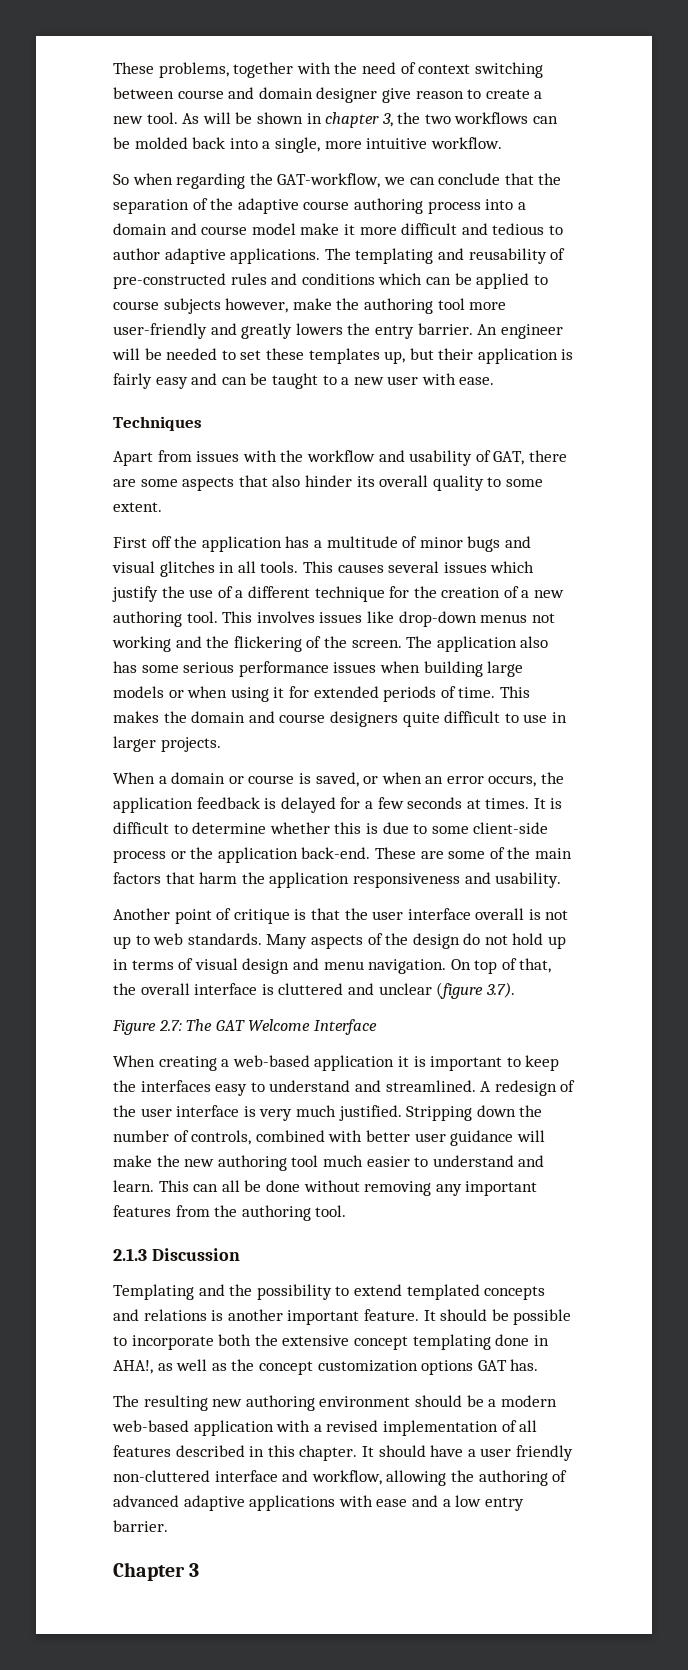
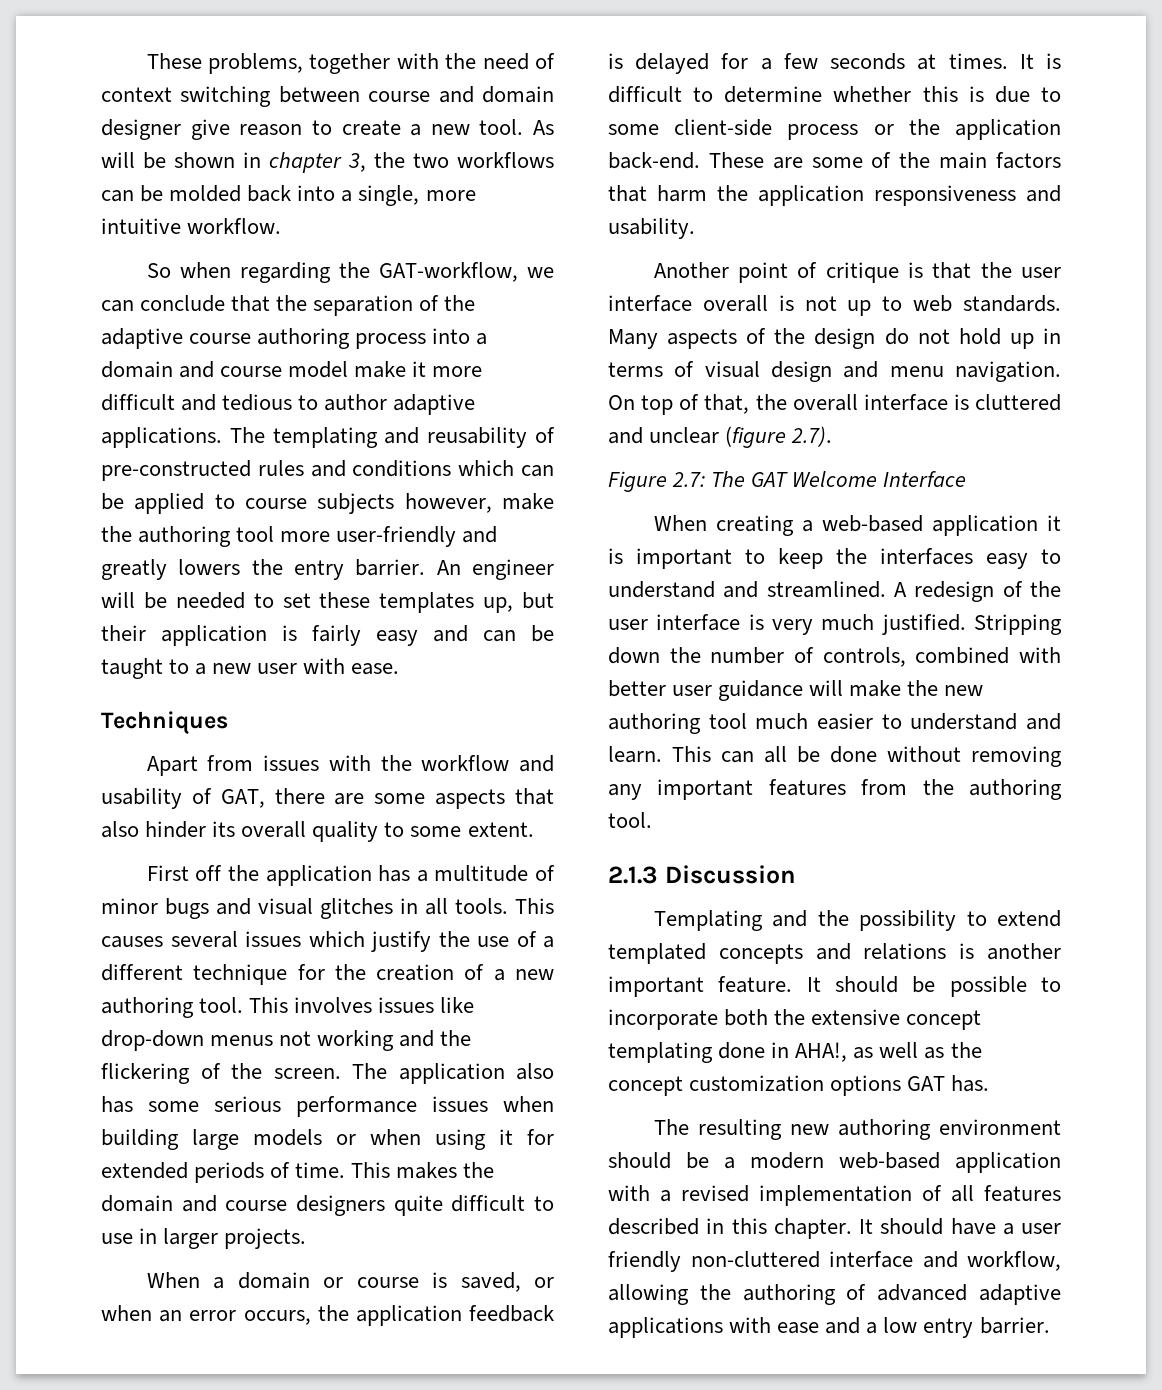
[485,982,515,998] 3.7). -> [791,426,833,447] 2.7).
[113,1562,200,1581] // Chapter 3 -> (1050, 1325) none

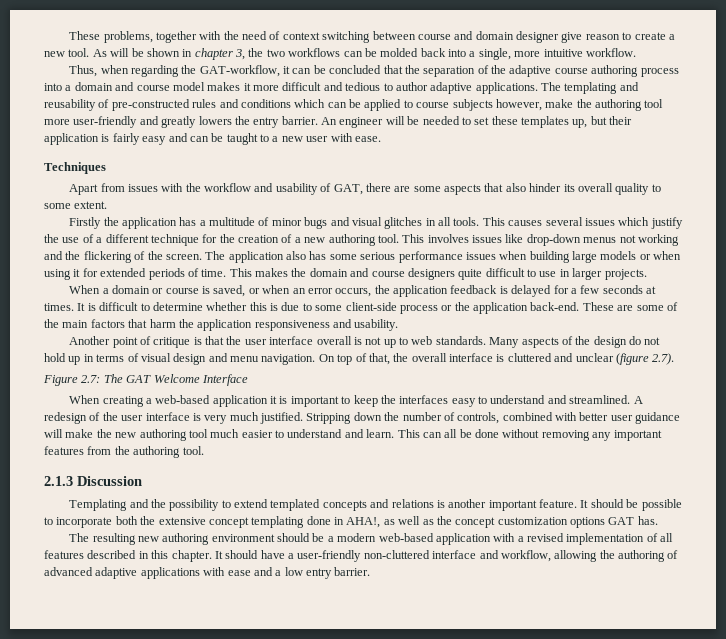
[146,263,171,278] So -> [69,65,98,77] Thus,
[527,267,554,278] [101,295,226,312] we can conclude -> [283,65,382,74] it can be concluded
[354,361,407,378] make -> [207,82,241,91] makes
[146,865,223,881] First off -> [69,217,102,229] Firstly
[1021,1223,1061,1234] [608,1251,681,1272] user friendly -> [297,550,362,562] user-friendly

